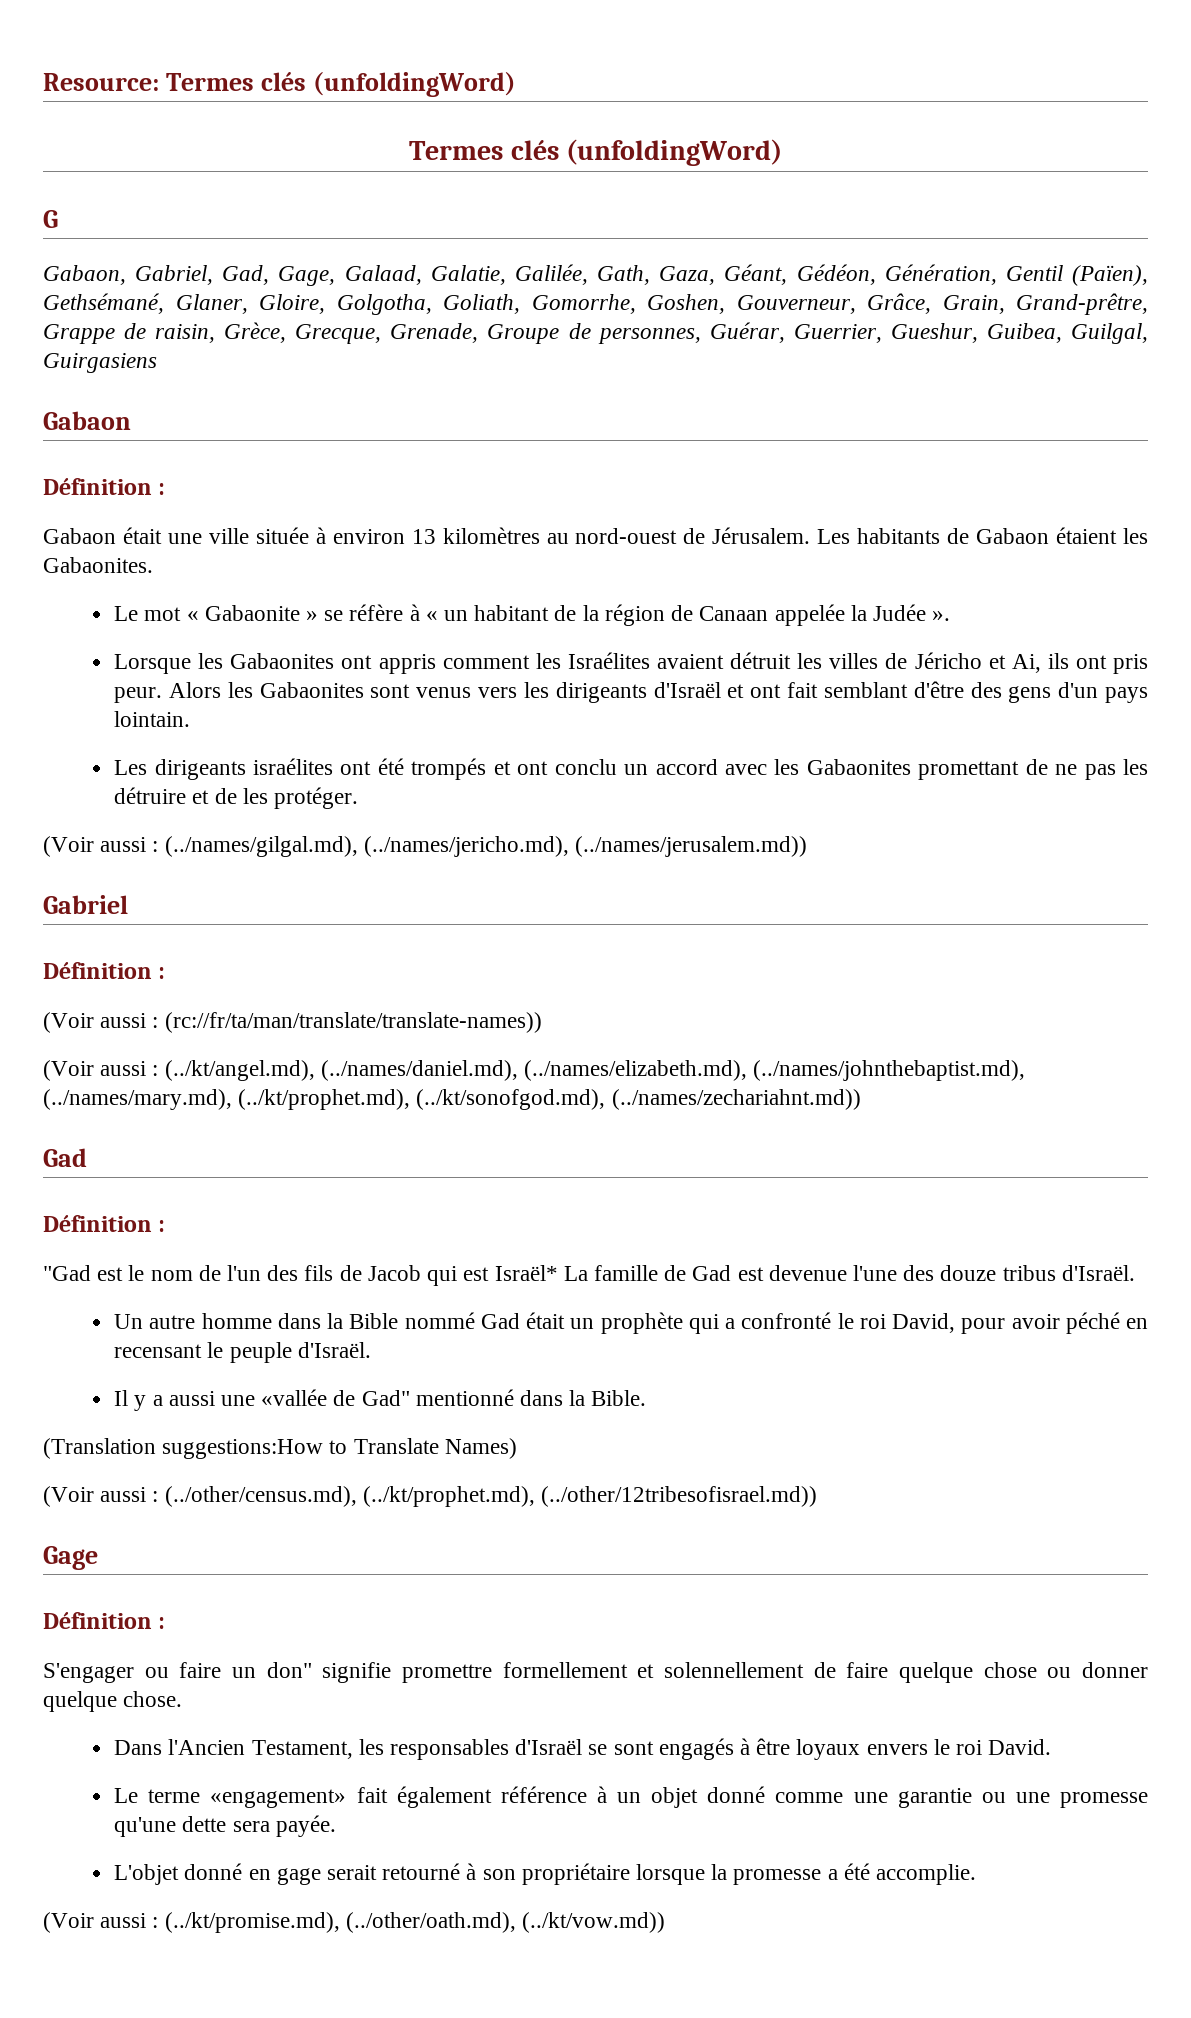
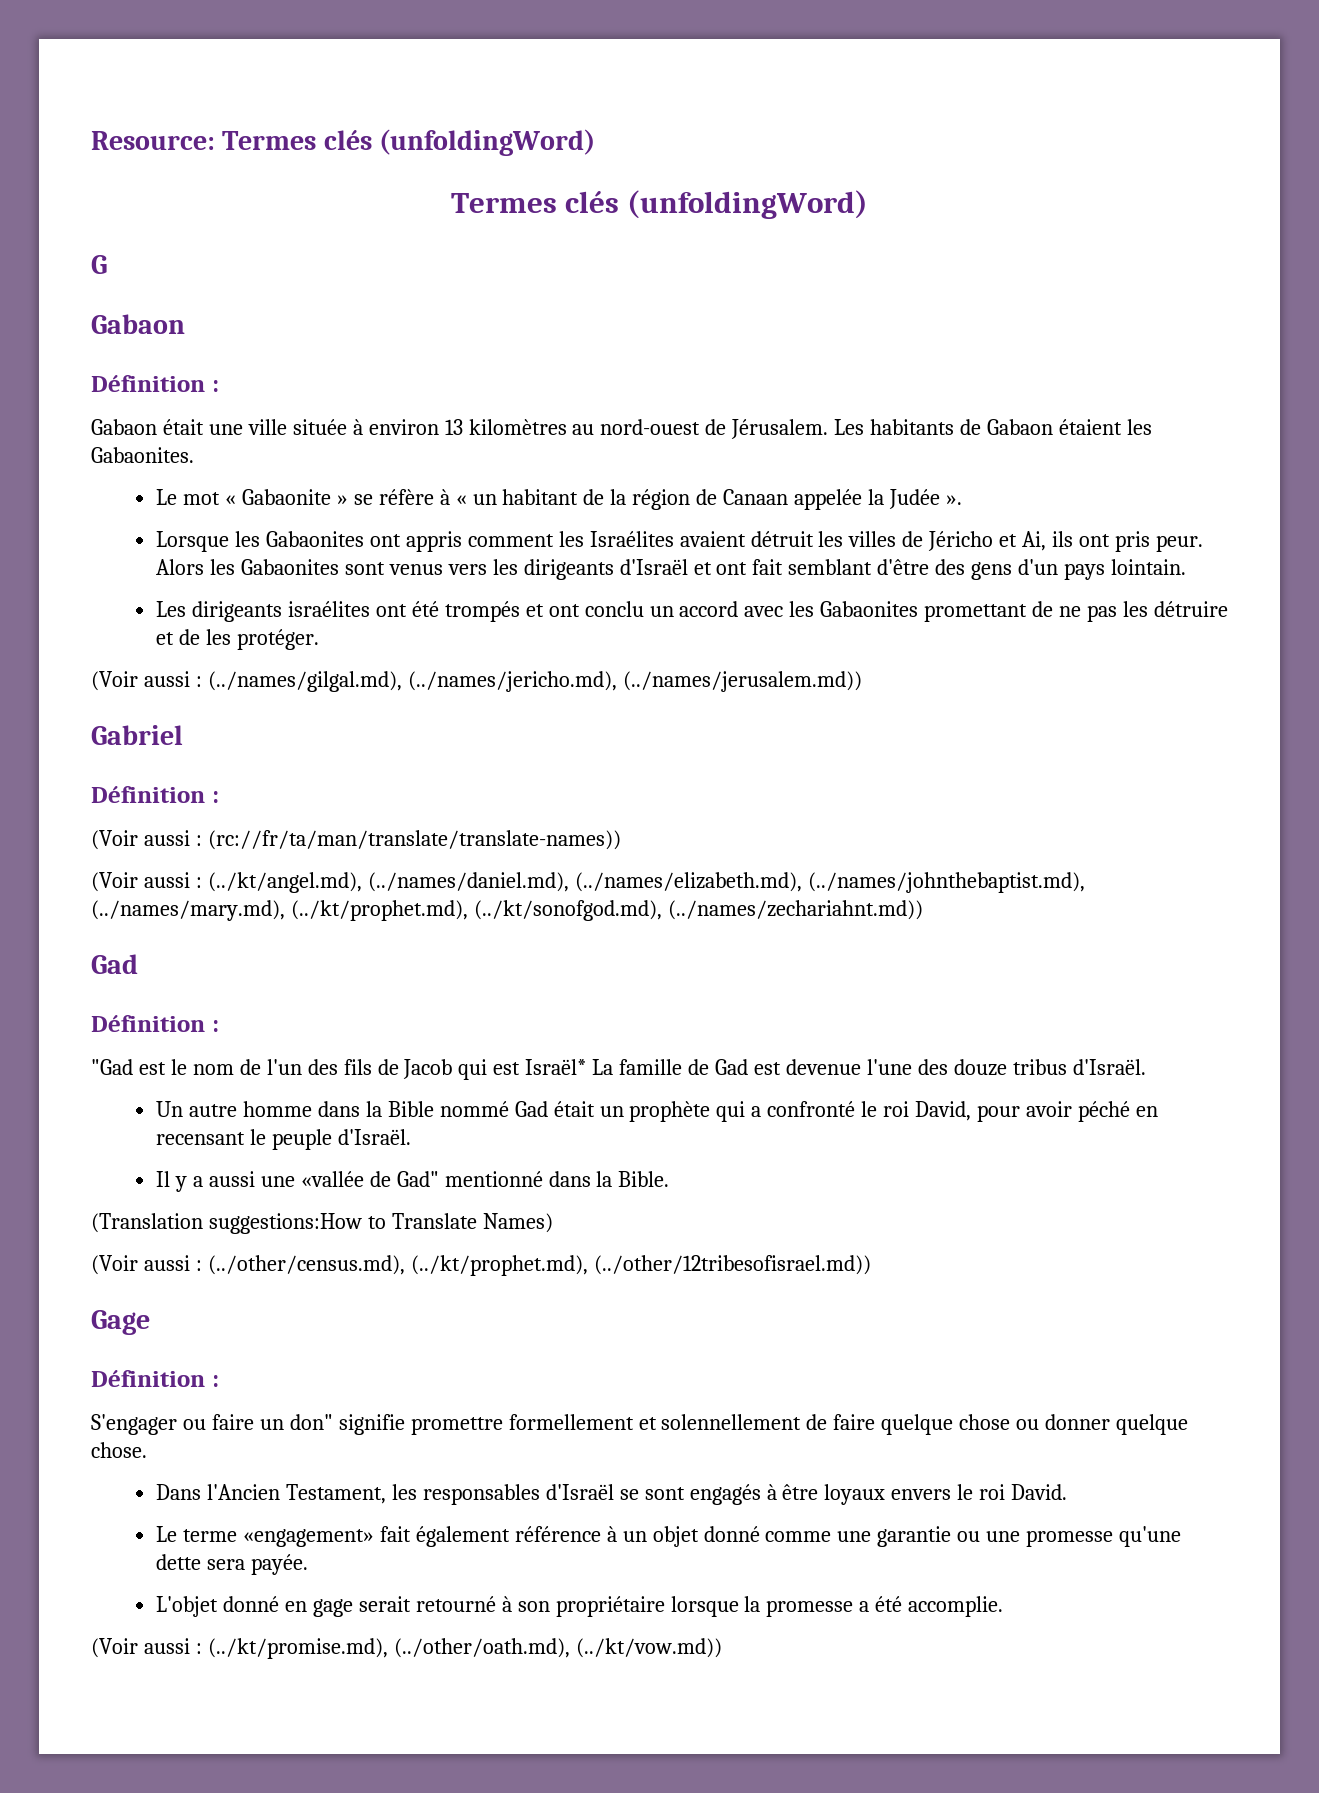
[43,264,1149,286] [43,293,1148,315] [43,322,1148,344] [43,353,157,373] // Gabaon, Gabriel, Gad, Gage, Galaad, Galatie, Galilée, Gath, Gaza, Géant, Gédéon, Génération, Gentil (Païen), Gethsémané, Glaner, Gloire, Golgotha, Goliath, Gomorrhe, Goshen, Gouverneur, Grâce, Grain, Grand-prêtre, Grappe de raisin, Grèce, Grecque, Grenade, Groupe de personnes, Guérar, Guerrier, Gueshur, Guibea, Guilgal, Guirgasiens -> (107, 264) none

